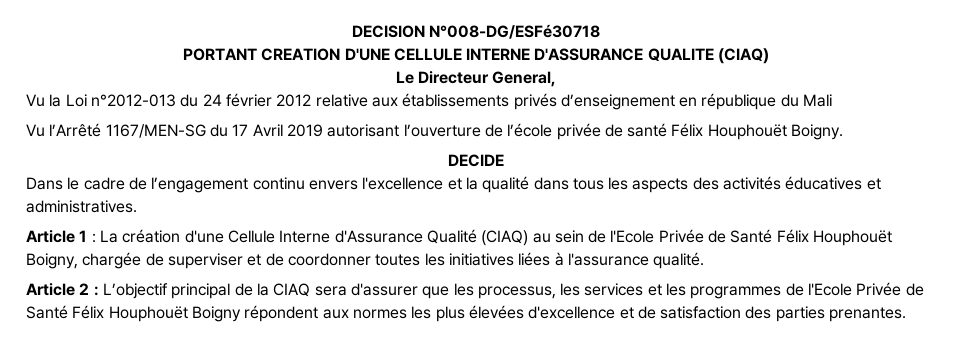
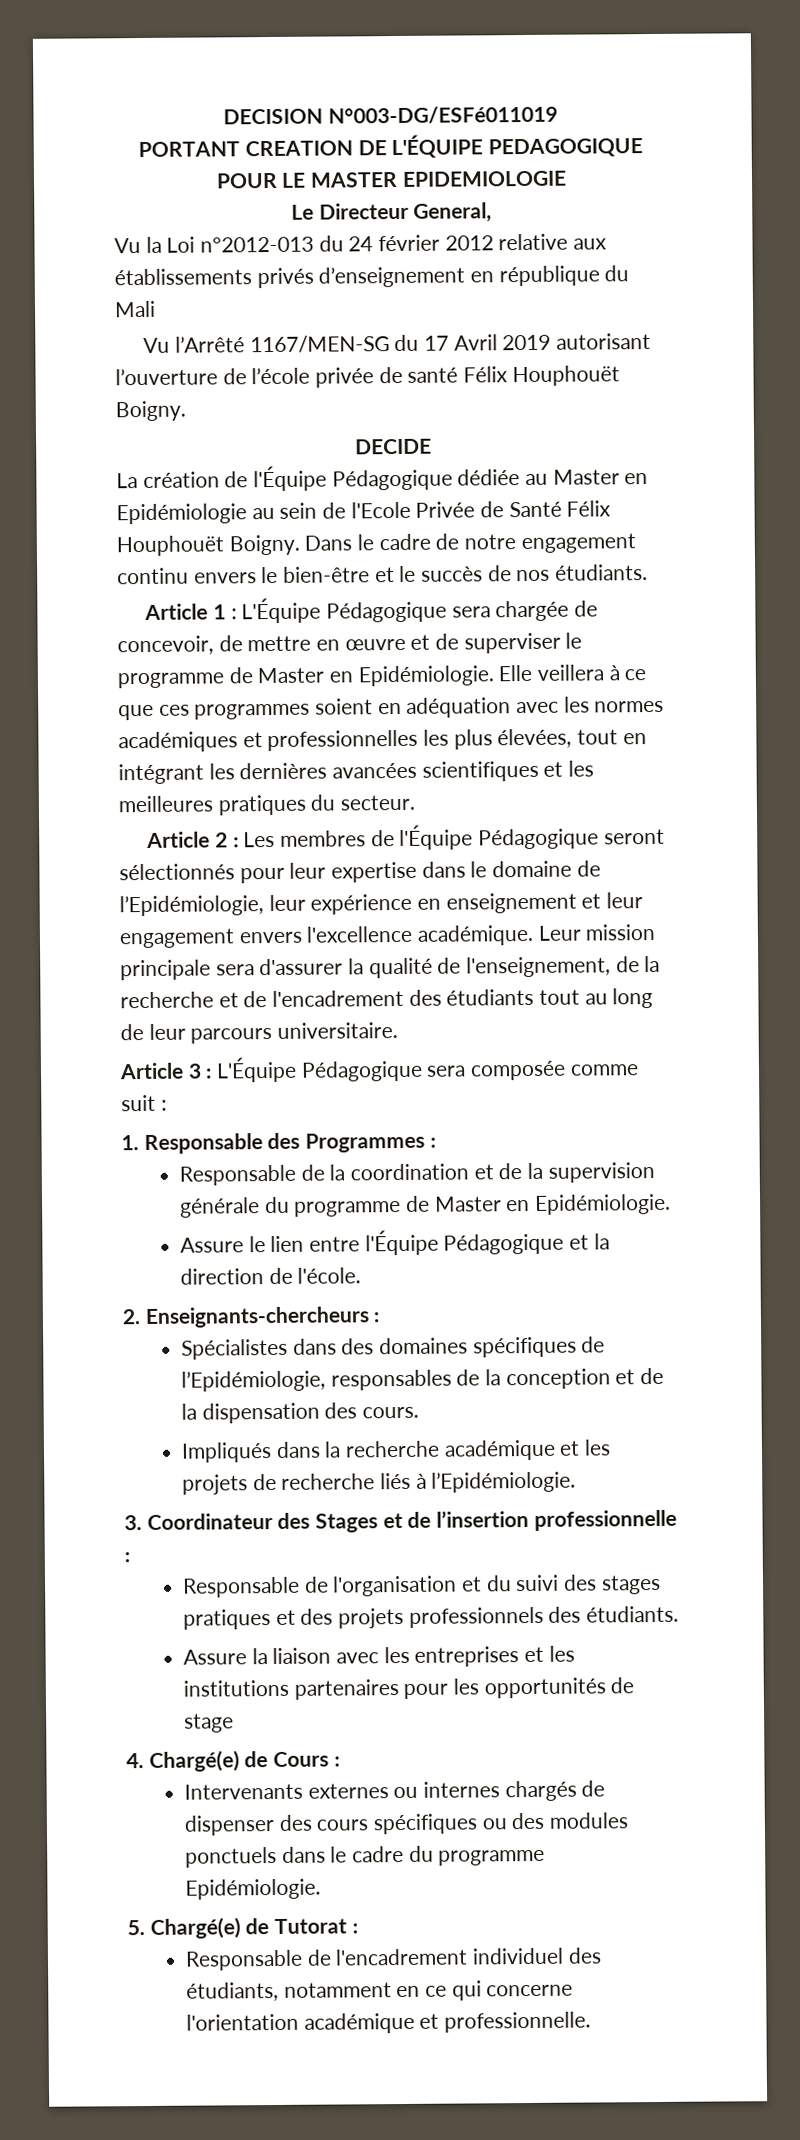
[429,24,601,39] N°008-DG/ESFé30718 -> [327,105,558,125] N°003-DG/ESFé011019
[344,48,770,64] D'UNE CELLULE INTERNE D'ASSURANCE QUALITE (CIAQ) -> [357,134,643,159] [215,170,567,189] DE L'ÉQUIPE PEDAGOGIQUE POUR LE MASTER EPIDEMIOLOGIE
[26,176,881,193] [26,200,137,213] [26,229,529,246] Dans le cadre de l’engagement continu envers l'excellence et la qualité dans tous les aspects des activités éducatives et administratives. // Article 1 : La création d'une Cellule Interne d'Assurance Qualité (CIAQ) -> [116,465,649,492] [116,503,247,525] La création de l'Équipe Pédagogique dédiée au Master en Epidémiologie
[26,252,705,269] [26,282,924,299] [26,305,907,322] Boigny, chargée de superviser et de coordonner toutes les initiatives liées à l'assurance qualité. // Article 2 : L’objectif principal de la CIAQ sera d'assurer que les processus, les services et les programmes de l'Ecole Privée de Santé Félix Houphouët Boigny répondent aux normes les plus élevées d'excellence et de satisfaction des parties prenantes. -> [228,533,636,556] [117,564,649,585] [144,597,598,624] [117,632,583,656] [117,664,647,689] [118,696,665,721] [118,728,647,753] [118,760,595,785] [118,794,416,816] [146,824,665,850] [119,860,601,884] [119,892,644,917] [119,923,656,949] [120,955,661,981] [120,988,654,1009] [120,1022,399,1044] [119,1056,639,1083] [121,1094,167,1112] [121,1132,436,1155] [179,1162,655,1186] [179,1193,672,1218] [180,1229,610,1256] [180,1267,362,1285] [122,1306,380,1329] [181,1336,606,1360] [181,1367,665,1392] [181,1402,420,1424] [181,1439,612,1463] [182,1471,577,1495] [124,1509,677,1533] [124,1552,130,1563] [182,1574,661,1598] [183,1605,680,1630] [183,1645,575,1667] [183,1677,635,1700] [184,1713,235,1733] [126,1750,340,1772] [184,1780,606,1802] [184,1812,629,1836] [185,1845,546,1868] [185,1878,322,1900] [127,1917,358,1939] [185,1947,602,1971] [186,1980,574,2002] [186,2011,592,2034] Boigny. Dans le cadre de notre engagement continu envers le bien-être et le succès de nos étudiants. // Article 1 : L'Équipe Pédagogique sera chargée de concevoir, de mettre en œuvre et de superviser le programme de Master en Epidémiologie. Elle veillera à ce que ces programmes soient en adéquation avec les normes académiques et professionnelles les plus élevées, tout en intégrant les dernières avancées scientifiques et les meilleures pratiques du secteur. // Article 2 : Les membres de l'Équipe Pédagogique seront sélectionnés pour leur expertise dans le domaine de l’Epidémiologie, leur expérience en enseignement et leur engagement envers l'excellence académique. Leur mission principale sera d'assurer la qualité de l'enseignement, de la recherche et de l'encadrement des étudiants tout au long de leur parcours universitaire. // Article 3 : L'Équipe Pédagogique sera composée comme suit : // 1. Responsable des Programmes : // Responsable de la coordination et de la supervision générale du programme de Master en Epidémiologie. // Assure le lien entre l'Équipe Pédagogique et la direction de l'école. // 2. Enseignants-chercheurs : // Spécialistes dans des domaines spécifiques de l’Epidémiologie, responsables de la conception et de la dispensation des cours. // Impliqués dans la recherche académique et les projets de recherche liés à l’Epidémiologie. // 3. Coordinateur des Stages et de l’insertion professionnelle : // Responsable de l'organisation et du suivi des stages pratiques et des projets professionnels des étudiants. // Assure la liaison avec les entreprises et les institutions partenaires pour les opportunités de stage // 4. Chargé(e) de Cours : // Intervenants externes ou internes chargés de dispenser des cours spécifiques ou des modules ponctuels dans le cadre du programme Epidémiologie. // 5. Chargé(e) de Tutorat : // Responsable de l'encadrement individuel des étudiants, notamment en ce qui concerne l'orientation académique et professionnelle.

